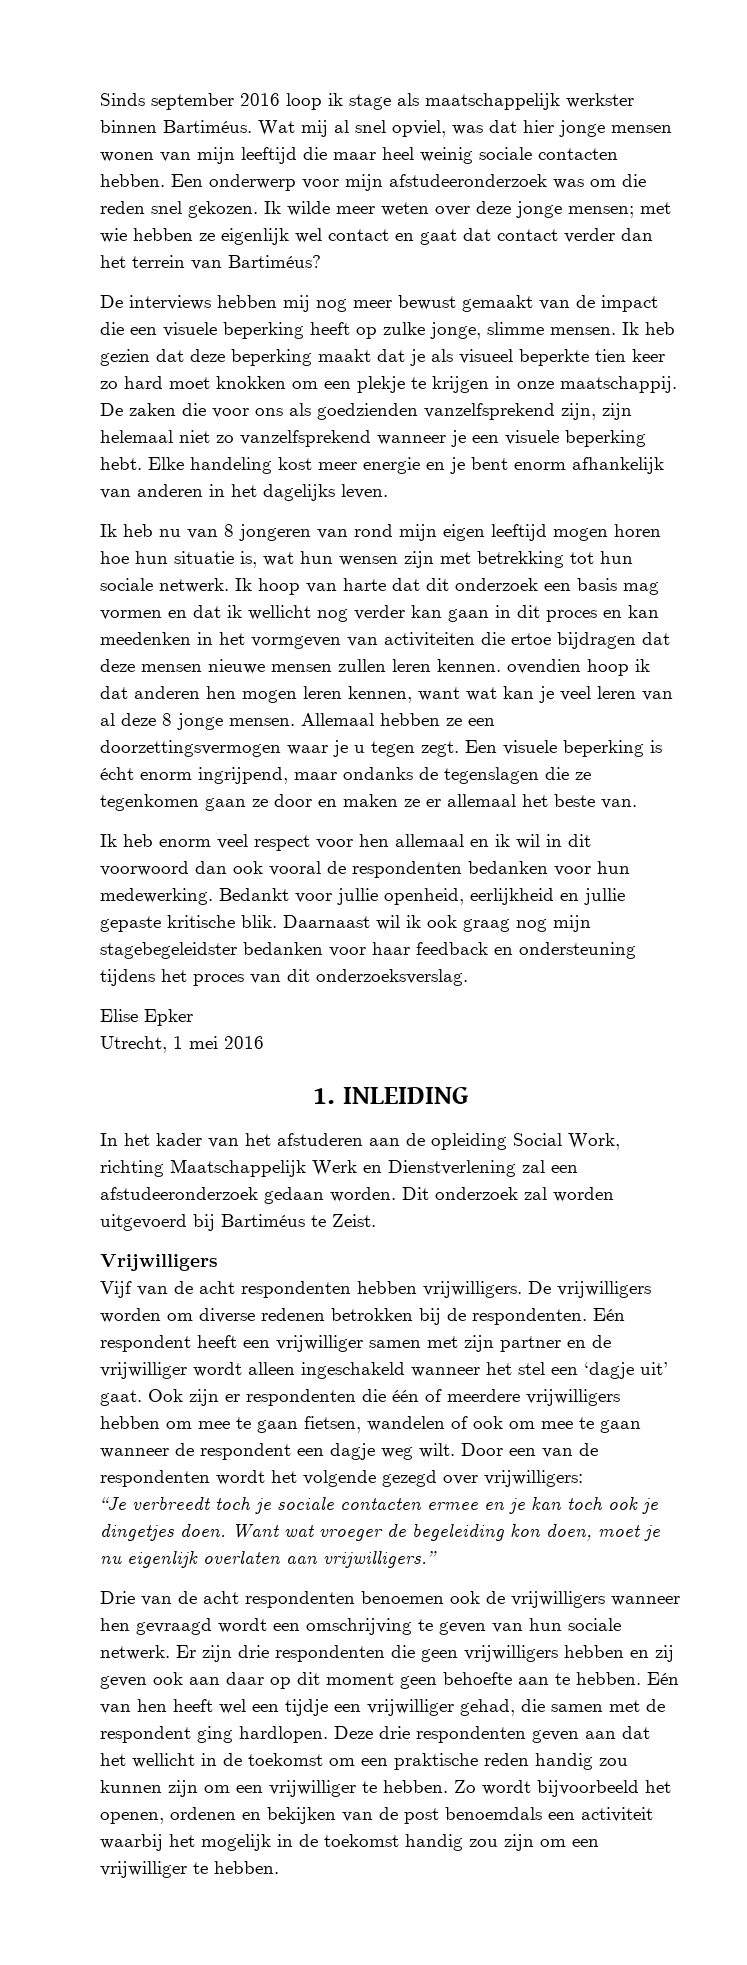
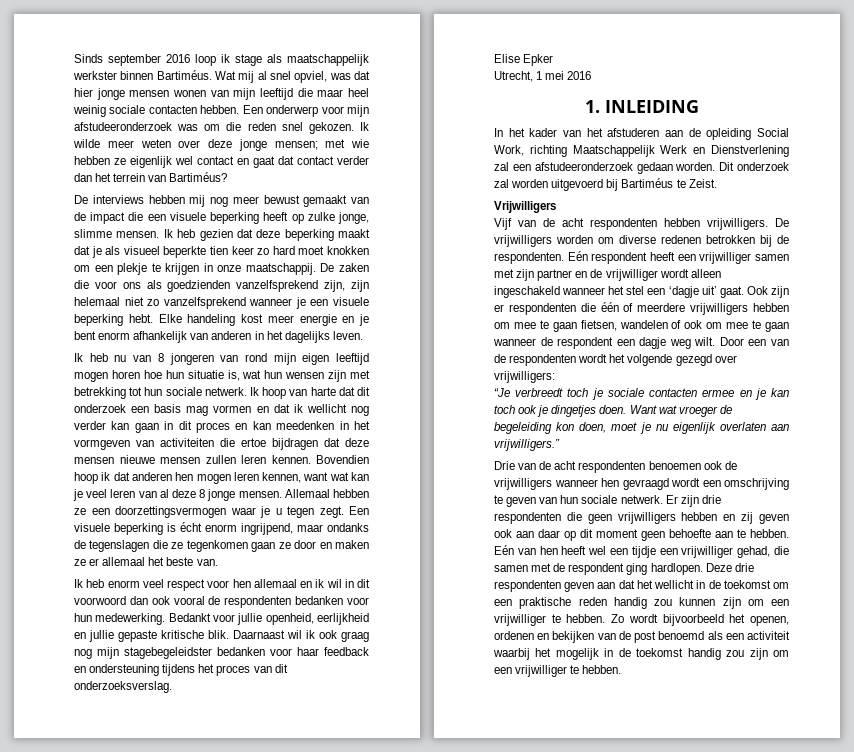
[507,659,581,674] ovendien -> [316,455,369,464] Bovendien
[445,1807,542,1820] benoemdals -> [658,631,723,640] benoemd als

